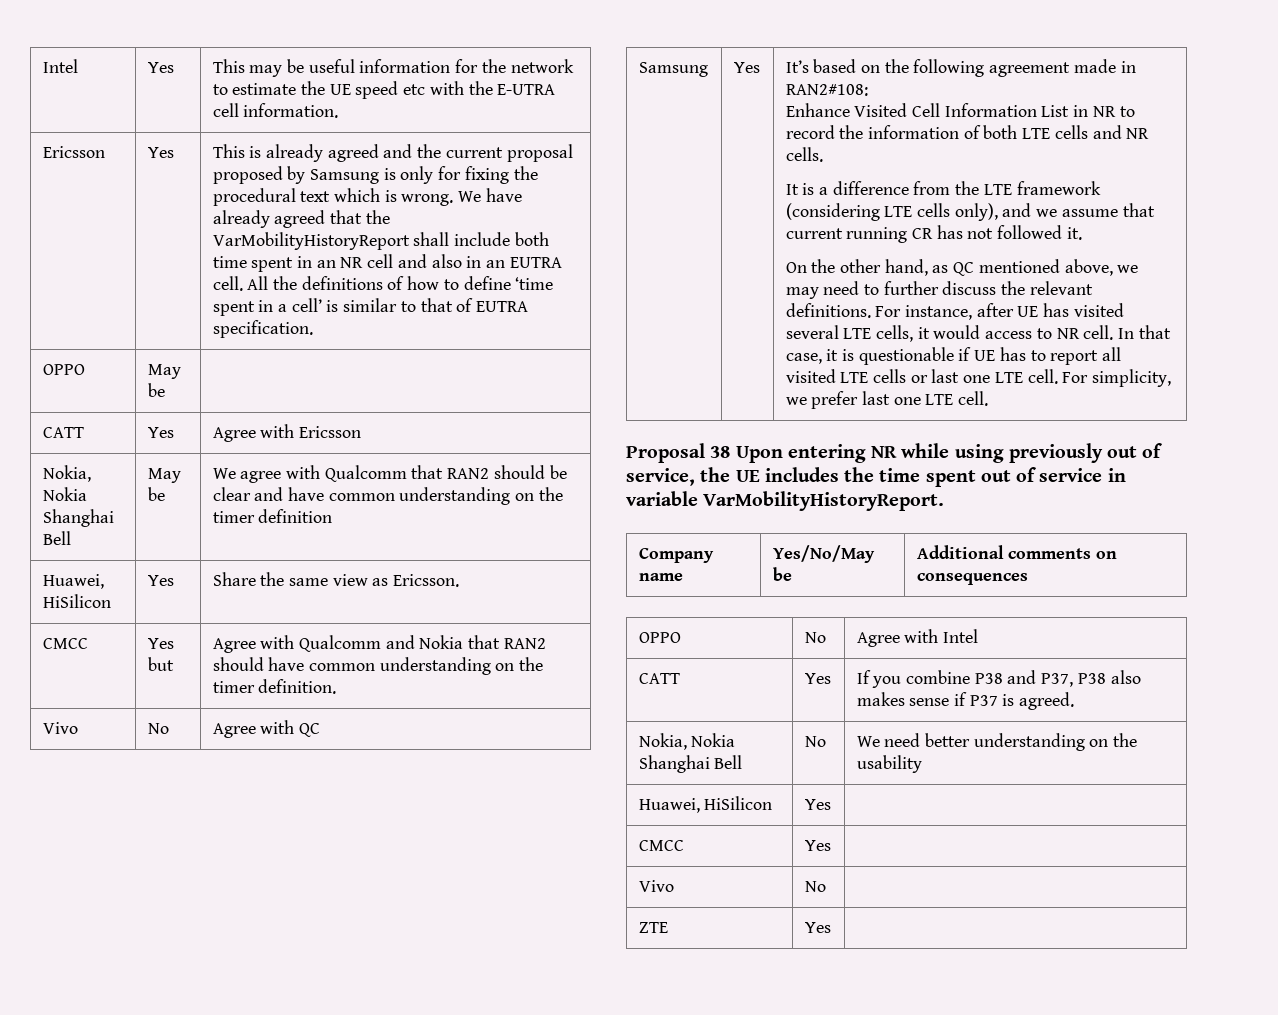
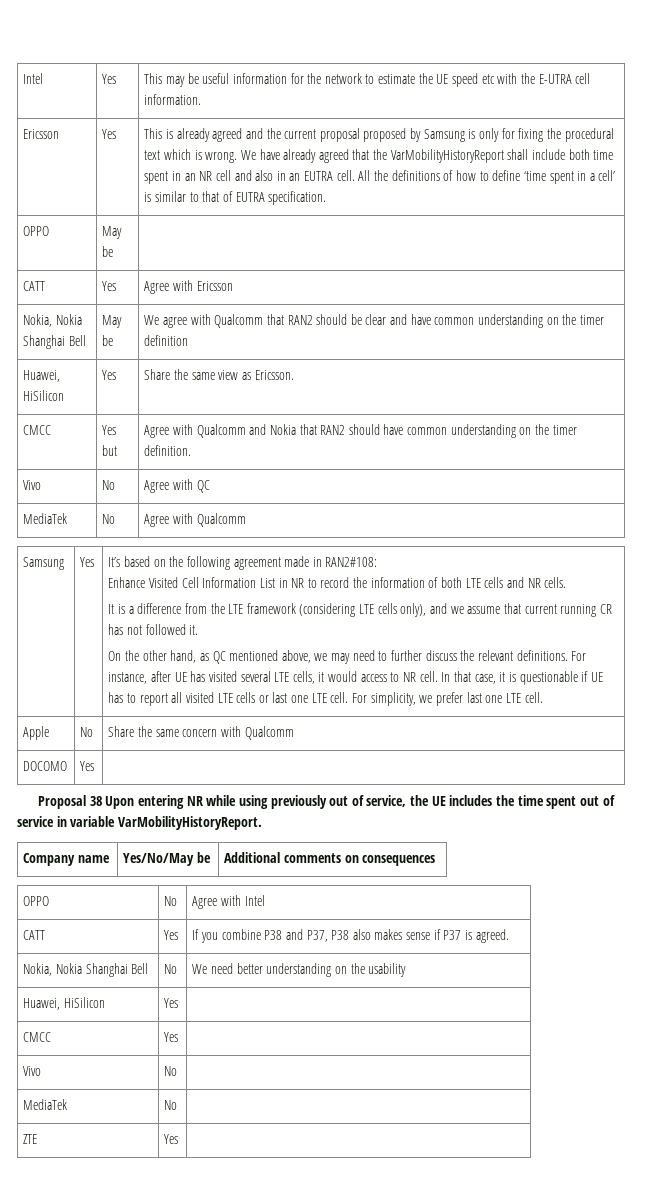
(320, 730) none -> [23,513,68,524] [102,514,116,524] [144,513,246,527] // MediaTek | No | Agree with Qualcomm
(989, 398) none -> [23,726,50,740] [80,727,94,737] [108,726,294,740] [23,761,68,771] [80,761,95,771] // Apple | No | Share the same concern with Qualcomm // DOCOMO | Yes |
(826, 886) none -> [23,1099,68,1110] [164,1100,178,1110] // MediaTek | No |

